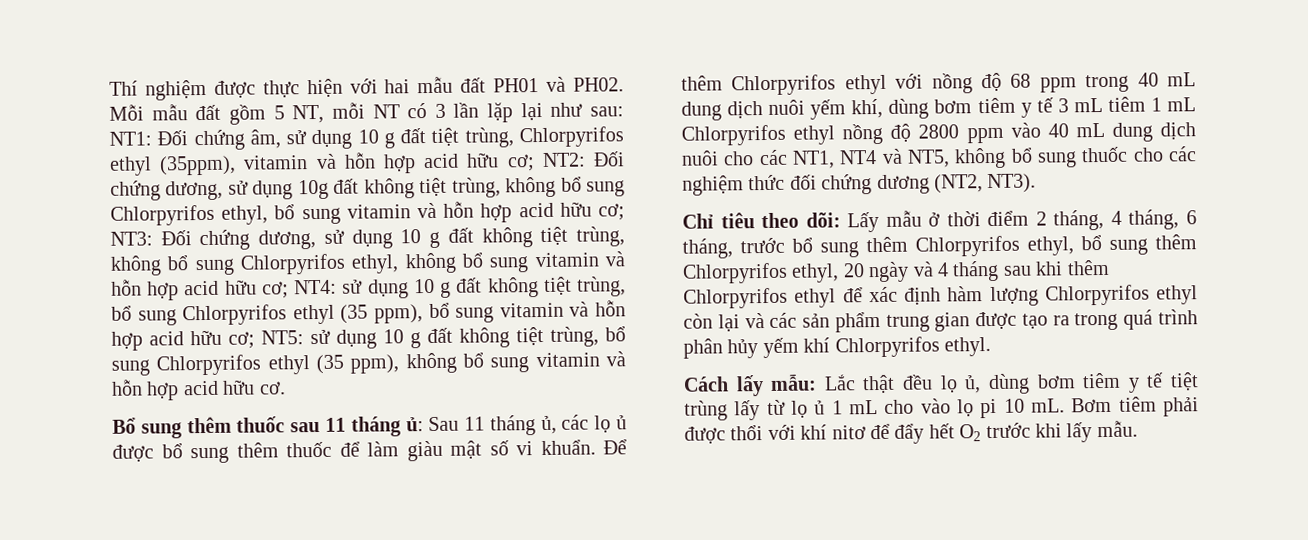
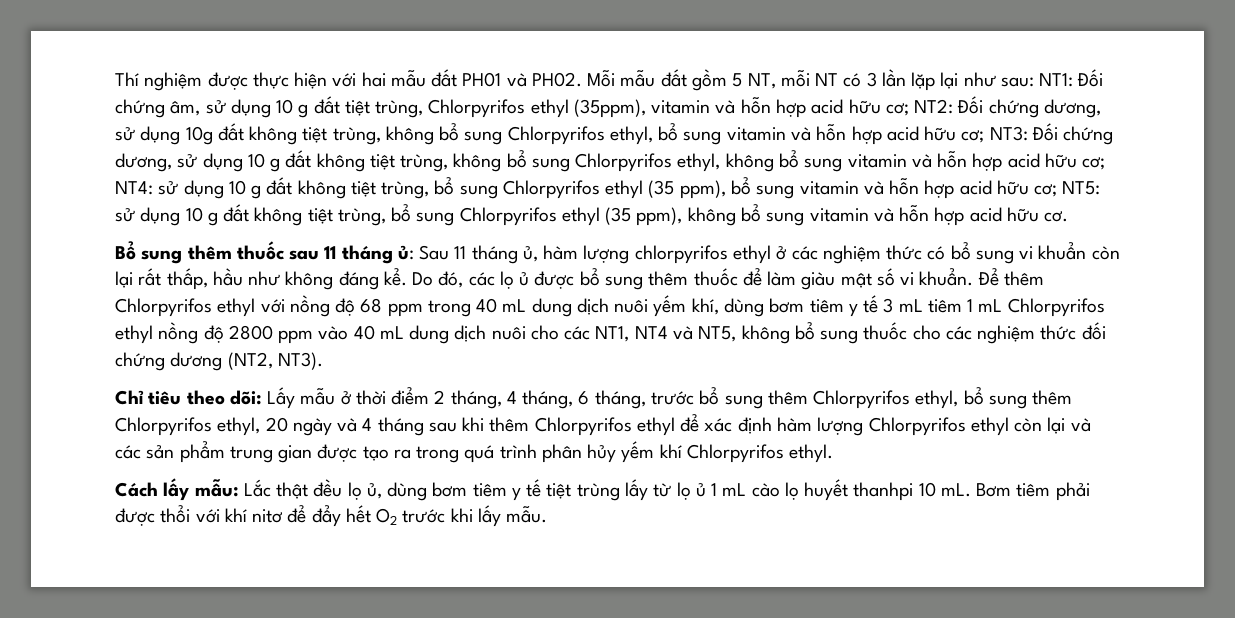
(557, 425) none -> [543,242,1120,264] [115,268,464,290] hàm lượng chlorpyrifos ethyl ở các nghiệm thức có bổ sung vi khuẩn còn lại rất thấp, hầu như không đáng kể. Do đó,
[884,398,998,419] cho vào lọ pi -> [751,479,914,501] cào lọ huyết thanhpi

